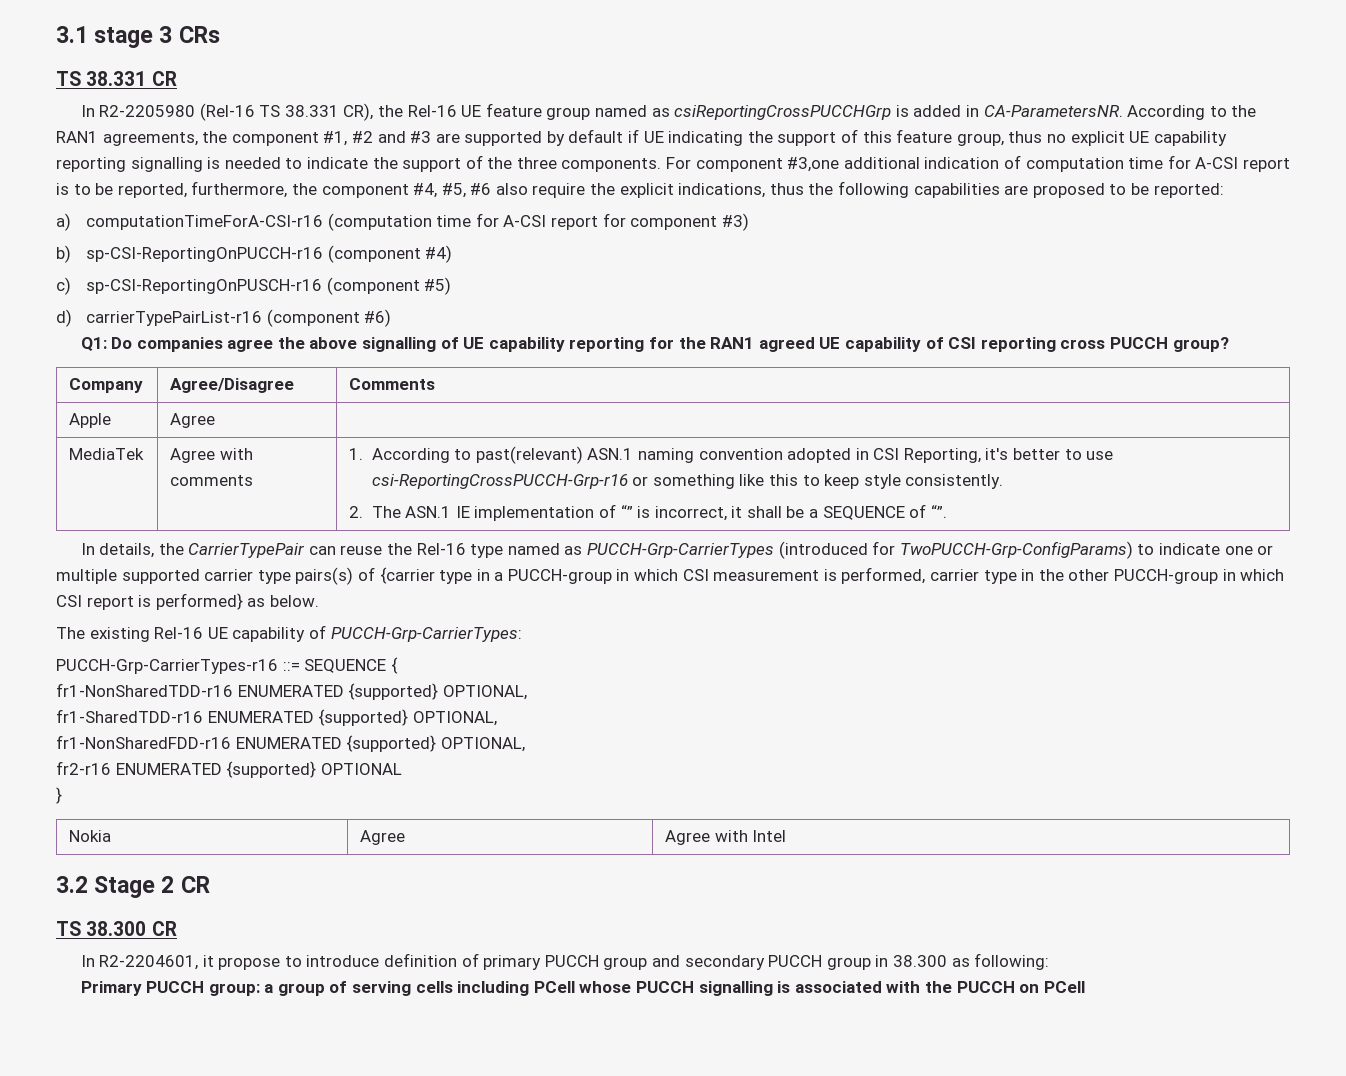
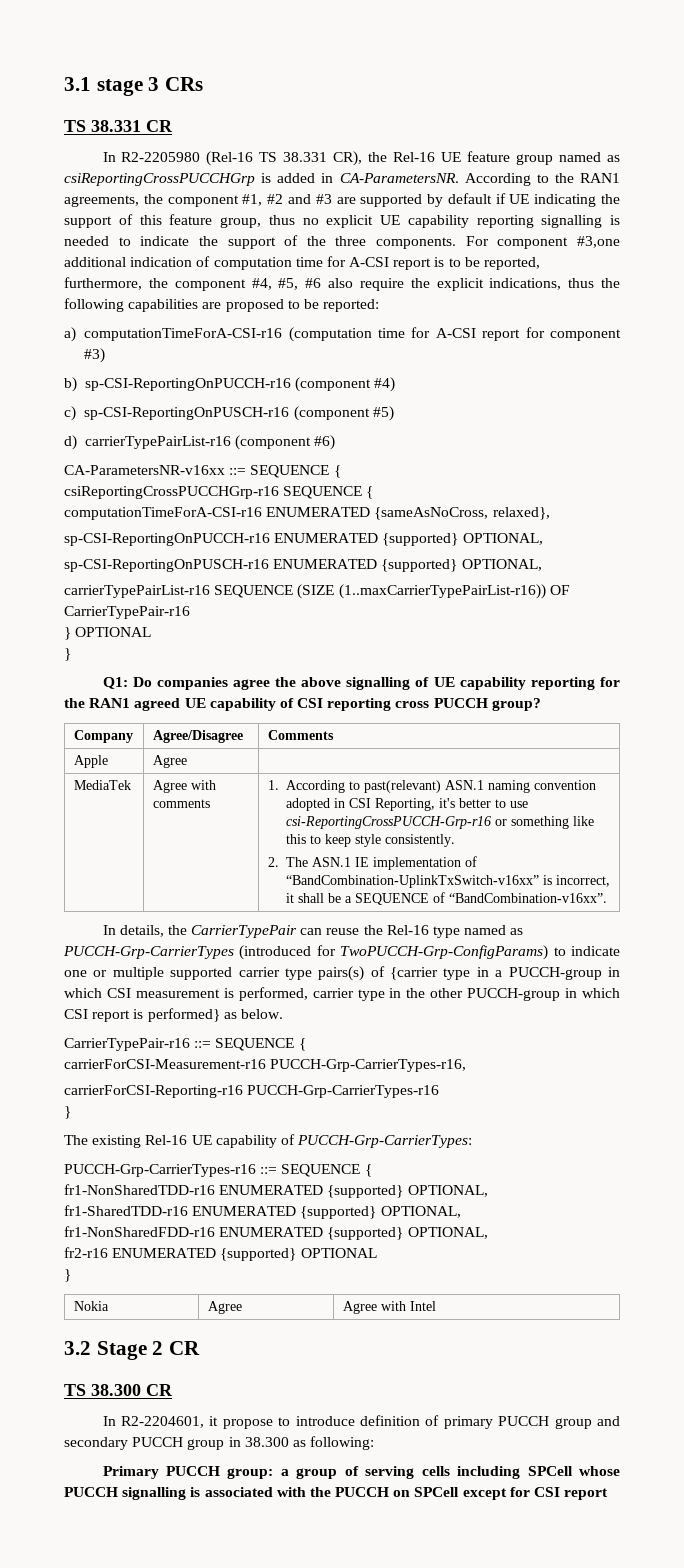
(392, 318) none -> [64,465,341,478] [64,486,374,499] [64,507,550,520] [64,533,543,546] [64,559,542,572] [64,584,570,599] [64,606,190,619] [64,627,152,640] [64,648,71,661] // CA-ParametersNR-v16xx ::= SEQUENCE { // csiReportingCrossPUCCHGrp-r16 SEQUENCE { // computationTimeForA-CSI-r16 ENUMERATED {sameAsNoCross, relaxed}, // sp-CSI-ReportingOnPUCCH-r16 ENUMERATED {supported} OPTIONAL, // sp-CSI-ReportingOnPUSCH-r16 ENUMERATED {supported} OPTIONAL, // carrierTypePairList-r16 SEQUENCE (SIZE (1..maxCarrierTypePairList-r16)) OF CarrierTypePair-r16 // } OPTIONAL // }
[620,505,633,518] “” -> [285,875,539,888] “BandCombination-UplinkTxSwitch-v16xx”
[930,505,947,518] “”. -> [448,893,607,903] “BandCombination-v16xx”.
(319, 601) none -> [64,1038,306,1051] [64,1059,467,1072] [64,1085,440,1098] [64,1106,71,1119] // CarrierTypePair-r16 ::= SEQUENCE { // carrierForCSI-Measurement-r16 PUCCH-Grp-CarrierTypes-r16, // carrierForCSI-Reporting-r16 PUCCH-Grp-CarrierTypes-r16 // }
[533,981,575,993] PCell -> [527,1466,573,1476] SPCell
[1043,981,1085,993] PCell -> [414,1487,609,1500] SPCell except for CSI report

